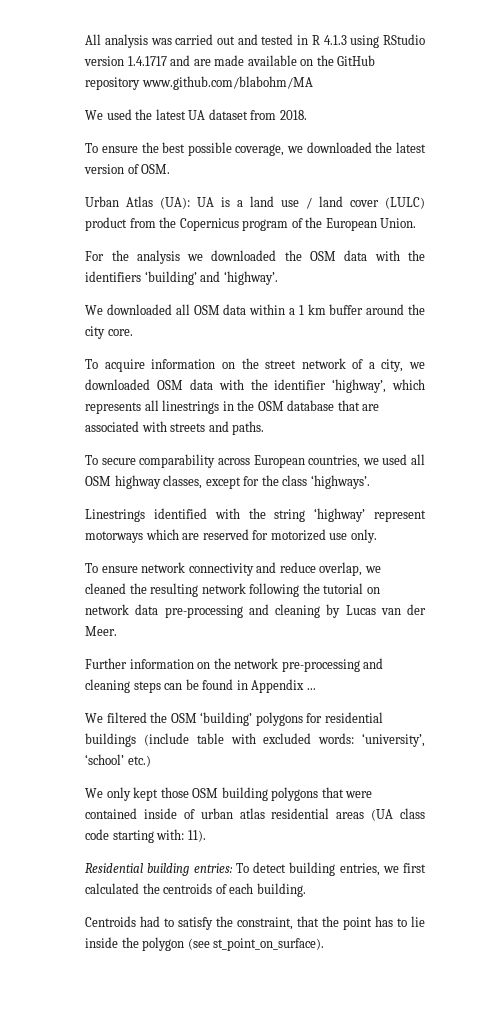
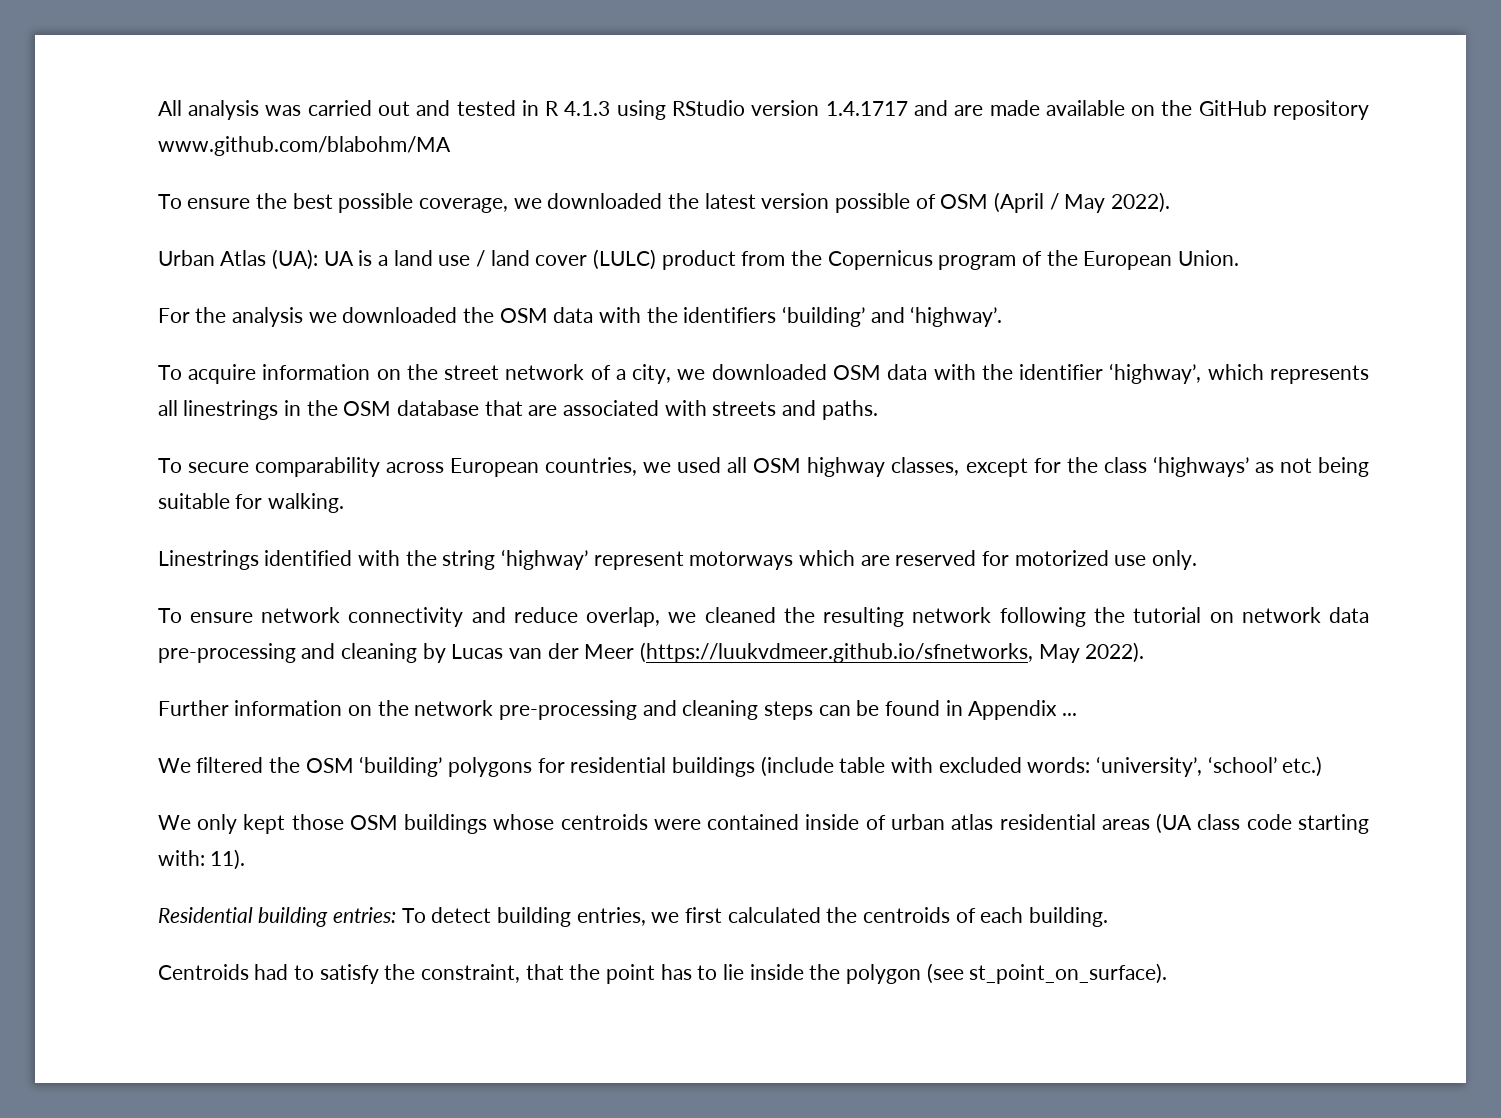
[85,109,307,120] // We used the latest UA dataset from 2018. -> (451, 146) none
[127,164,171,174] of OSM. -> [835,192,1171,213] possible of OSM (April / May 2022).
[85,304,425,315] [85,326,133,339] // We downloaded all OSM data within a 1 km buffer around the city core. -> (1003, 316) none
[310,475,370,489] ‘highways’. -> [1152,456,1370,477] [157,493,345,513] ‘highways’ as not being suitable for walking.
[85,626,118,636] Meer. -> [584,642,1145,663] Meer (https://luukvdmeer.github.io/sfnetworks, May 2022).
[221,787,344,801] building polygons that -> [404,814,648,834] buildings whose centroids

